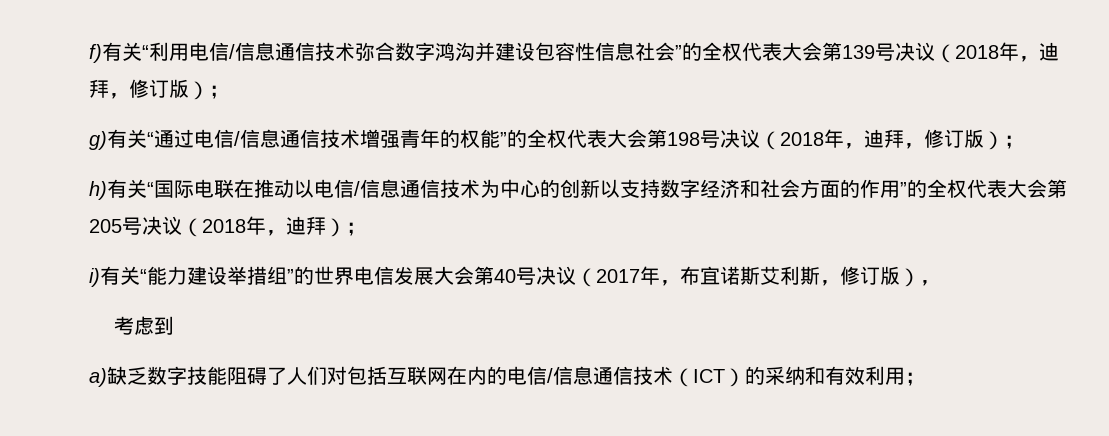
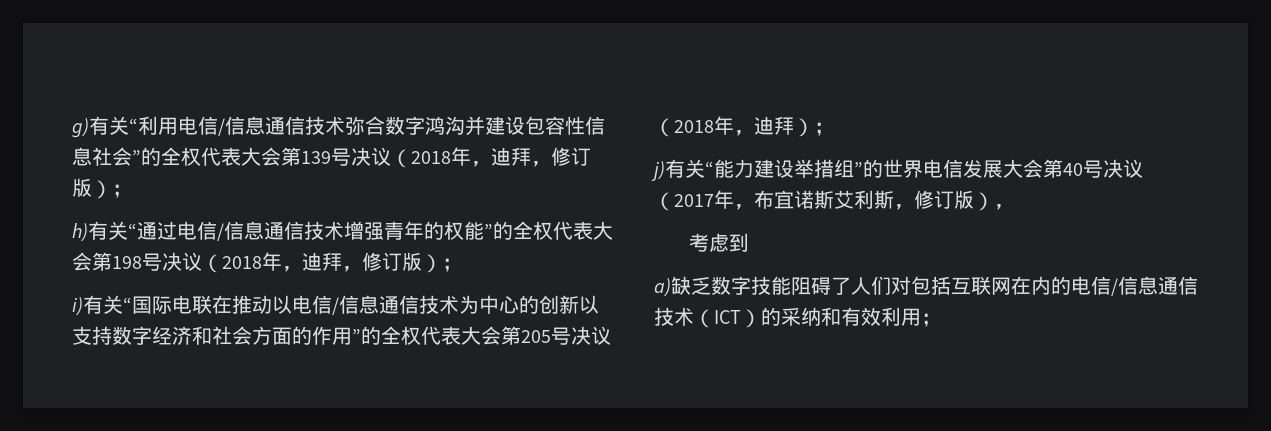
[89,44,102,63] f) -> [72,118,89,138] g)
[89,131,107,150] g) -> [72,223,88,242] h)
[89,181,107,200] h) -> [72,297,83,316] i)
[89,268,100,287] i) -> [651,161,665,181] j)

